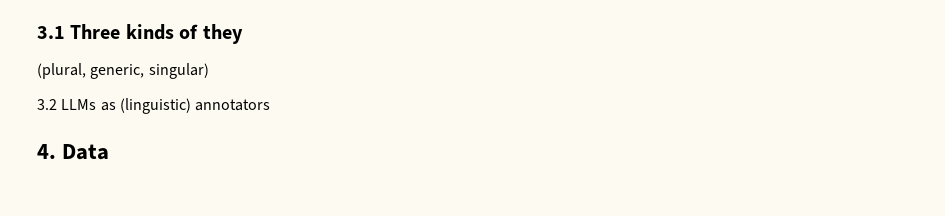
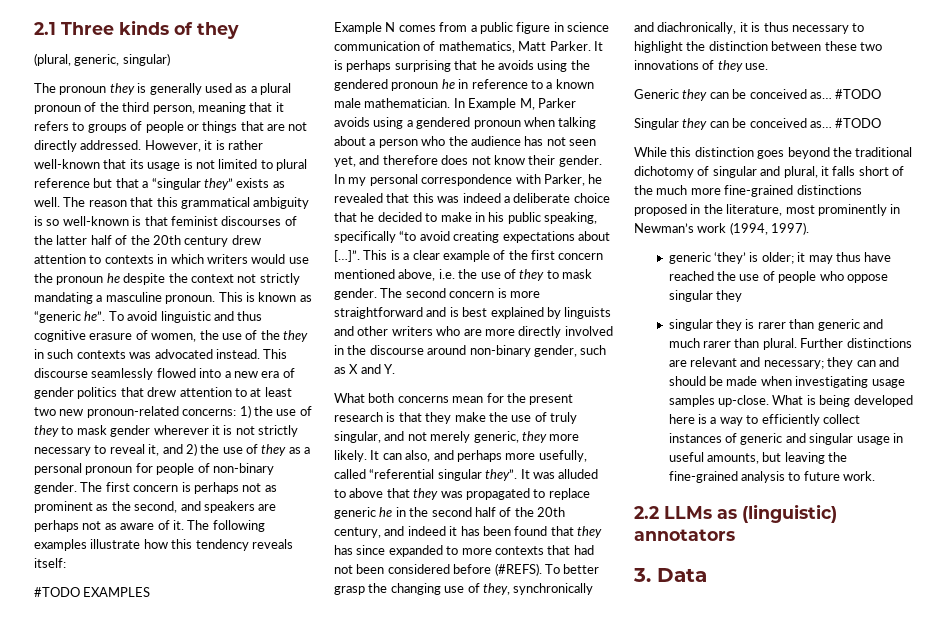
[37,26,65,39] 3.1 -> [34,22,56,35] 2.1
[37,99,57,110] 3.2 -> [34,83,291,95] [34,102,284,114] [34,121,308,133] [34,140,263,152] [34,159,307,171] [34,178,285,190] [34,197,310,209] [34,216,297,226] [34,235,261,247] [34,254,309,264] [34,273,300,285] [34,292,312,304] [34,311,263,323] [34,330,308,342] [34,349,288,359] [34,368,295,380] [34,387,292,399] [34,405,312,418] [34,425,298,437] [34,443,311,456] [34,463,274,475] [34,482,277,494] [34,501,277,513] [34,520,265,532] [34,539,293,551] [34,558,66,568] [34,587,151,597] [334,22,609,34] [334,41,603,53] [334,60,590,72] [334,79,594,91] [334,98,576,110] [334,117,597,129] [334,136,596,148] [334,155,602,167] [334,174,603,186] [334,193,610,203] [334,212,597,224] [334,231,610,243] [334,250,604,262] [334,269,592,281] [334,288,540,300] [334,307,612,319] [334,326,613,338] [334,345,607,357] [334,364,396,374] [334,393,574,405] [334,412,577,424] [334,431,580,443] [334,450,587,462] [334,469,599,481] [334,488,590,500] [334,507,565,519] [334,526,602,538] [334,545,594,557] [334,563,600,576] [334,583,594,595] [634,22,865,34] [634,41,882,53] [634,60,769,72] [634,89,882,101] [634,118,882,130] [634,147,913,159] [634,166,904,178] [634,185,862,197] [634,204,901,216] [634,222,810,235] [668,252,892,264] [668,271,888,283] [668,290,742,302] [668,319,883,331] [668,338,912,350] [668,357,899,369] [668,376,905,388] [668,395,913,407] [668,414,860,426] [668,433,903,445] [668,452,848,464] [668,471,876,483] [634,506,659,519] The pronoun they is generally used as a plural pronoun of the third person, meaning that it refers to groups of people or things that are not directly addressed. However, it is rather well-known that its usage is not limited to plural reference but that a “singular they” exists as well. The reason that this grammatical ambiguity is so well-known is that feminist discourses of the latter half of the 20th century drew attention to contexts in which writers would use the pronoun he despite the context not strictly mandating a masculine pronoun. This is known as “generic he”. To avoid linguistic and thus cognitive erasure of women, the use of the they in such contexts was advocated instead. This discourse seamlessly flowed into a new era of gender politics that drew attention to at least two new pronoun-related concerns: 1) the use of they to mask gender wherever it is not strictly necessary to reveal it, and 2) the use of they as a personal pronoun for people of non-binary gender. The first concern is perhaps not as prominent as the second, and speakers are perhaps not as aware of it. The following examples illustrate how this tendency reveals itself: // #TODO EXAMPLES // Example N comes from a public figure in science communication of mathematics, Matt Parker. It is perhaps surprising that he avoids using the gendered pronoun he in reference to a known male mathematician. In Example M, Parker avoids using a gendered pronoun when talking about a person who the audience has not seen yet, and therefore does not know their gender. In my personal correspondence with Parker, he revealed that this was indeed a deliberate choice that he decided to make in his public speaking, specifically “to avoid creating expectations about […]”. This is a clear example of the first concern mentioned above, i.e. the use of they to mask gender. The second concern is more straightforward and is best explained by linguists and other writers who are more directly involved in the discourse around non-binary gender, such as X and Y. // What both concerns mean for the present research is that they make the use of truly singular, and not merely generic, they more likely. It can also, and perhaps more usefully, called “referential singular they”. It was alluded to above that they was propagated to replace generic he in the second half of the 20th century, and indeed it has been found that they has since expanded to more contexts that had not been considered before (#REFS). To better grasp the changing use of they, synchronically and diachronically, it is thus necessary to highlight the distinction between these two innovations of they use. // Generic they can be conceived as… #TODO // Singular they can be conceived as… #TODO // While this distinction goes beyond the traditional dichotomy of singular and plural, it falls short of the much more fine-grained distinctions proposed in the literature, most prominently in Newman’s work (1994, 1997). // generic ‘they’ is older; it may thus have reached the use of people who oppose singular they // singular they is rarer than generic and much rarer than plural. Further distinctions are relevant and necessary; they can and should be made when investigating usage samples up-close. What is being developed here is a way to efficiently collect instances of generic and singular usage in useful amounts, but leaving the fine-grained analysis to future work. // 2.2
[37,144,56,159] 4. -> [633,568,651,582] 3.

